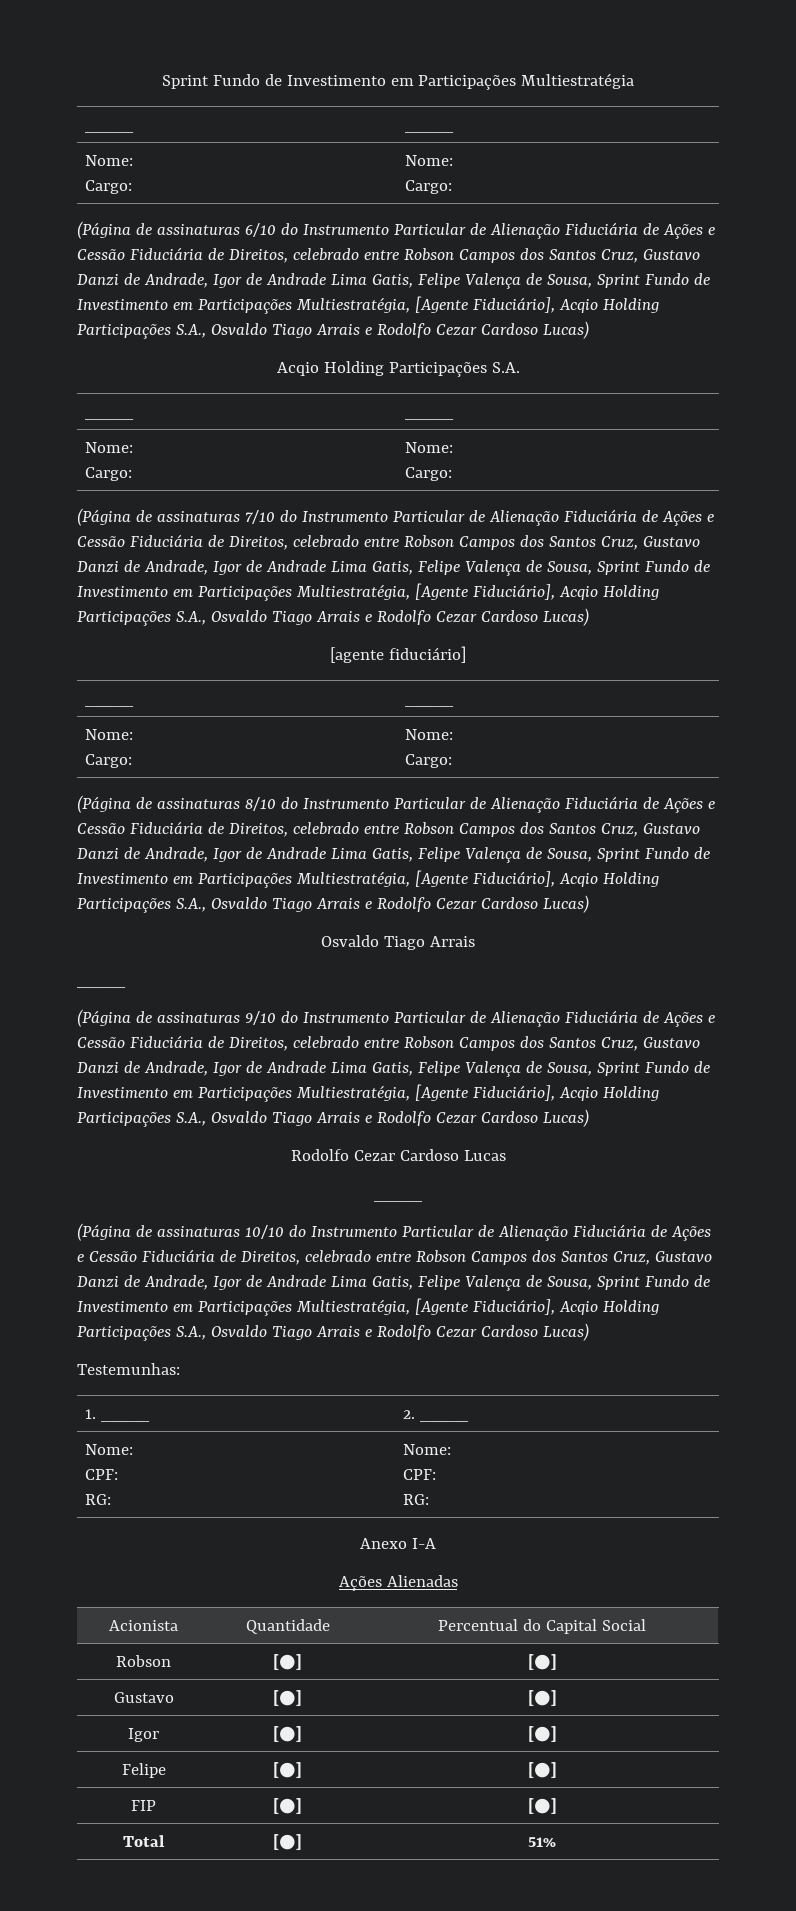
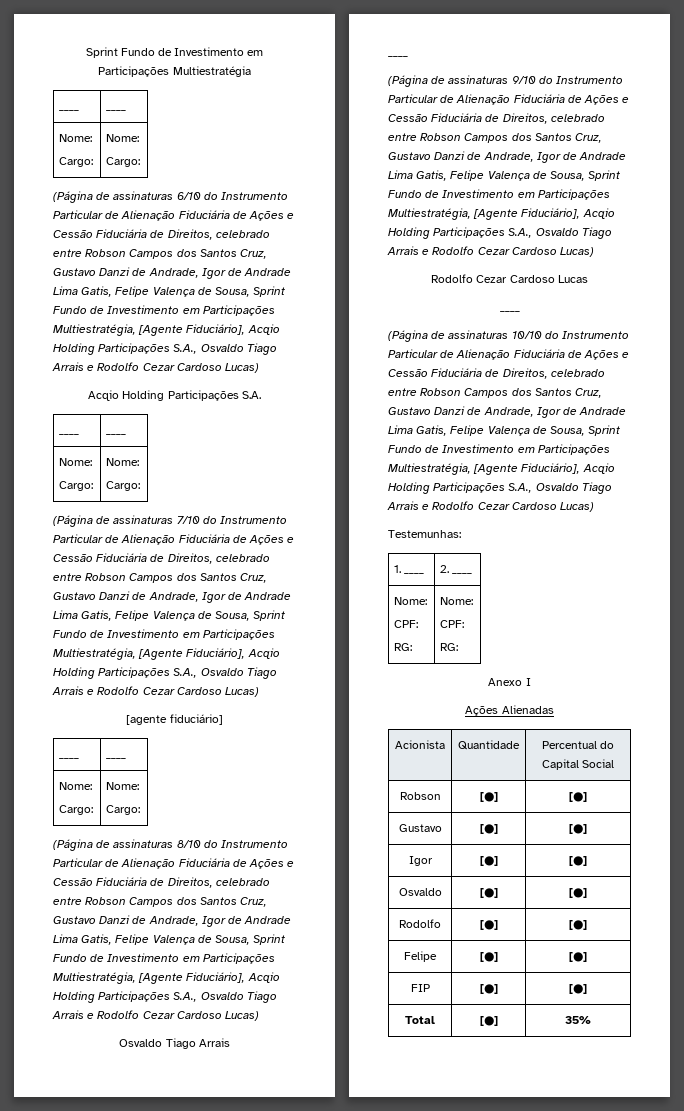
[411,1538,436,1549] I-A -> [525,678,531,686] I
(557, 1734) none -> [398,888,442,896] [479,888,498,898] [569,888,587,898] [399,919,441,928] [479,920,498,930] [569,920,587,930] // Osvaldo | [●] | [●] // Rodolfo | [●] | [●]
[528,1837,556,1847] 51% -> [565,1016,591,1024] 35%

